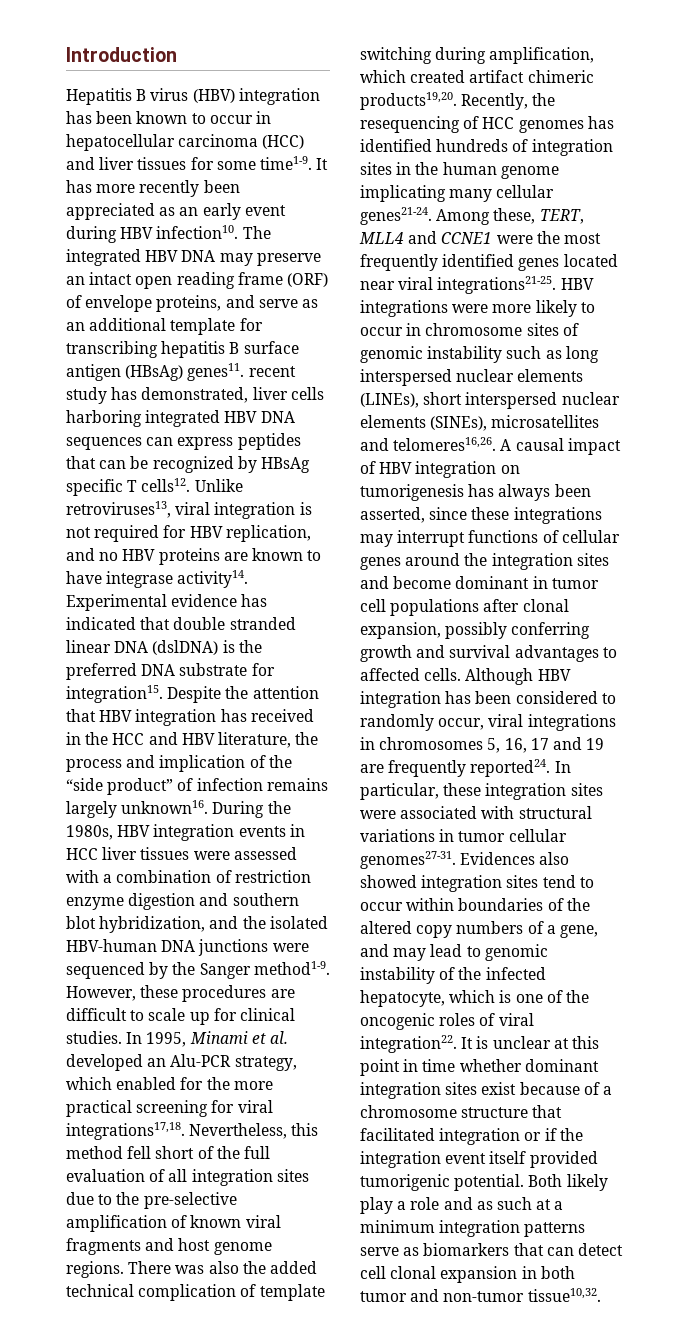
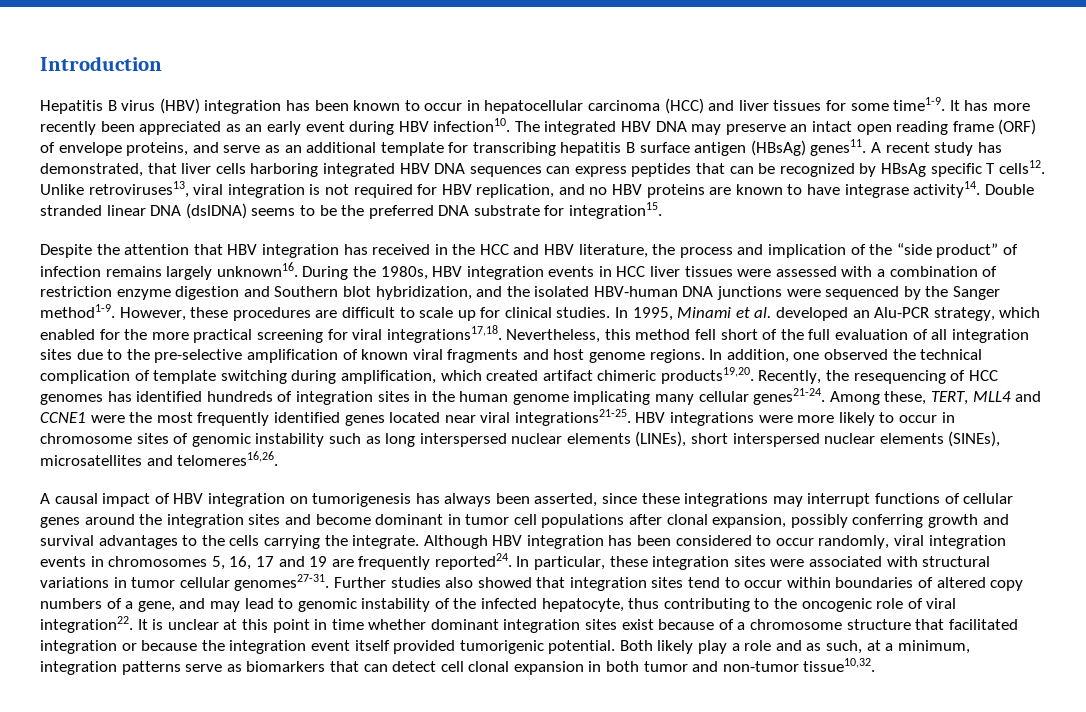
(245, 372) none -> [871,142,882,153] A
(249, 395) none -> [147,163,177,174] that
[66,594,268,611] [66,617,226,630] Experimental evidence has indicated that double -> [984,184,1034,195] Double
[222,640,235,653] is -> [251,205,337,216] seems to be
(163, 694) none -> (663, 210) //
[232,893,299,906] southern -> [274,286,339,297] Southern
[128,1261,317,1274] There was also the added -> [709,349,916,363] In addition, one observed the
(497, 444) none -> (279, 458) //
[360,668,462,681] affected cells. -> [201,535,420,549] the cells carrying the integrate.
[360,714,616,731] randomly occur, viral integrations -> [775,535,1006,549] [40,556,86,567] occur randomly, viral integration events
[460,852,536,865] Evidences -> [333,577,441,588] Further studies
(417, 881) none -> [536,577,566,588] that
[566,898,590,911] the -> (934, 582) none
[449,990,563,1003] which is one of -> [628,598,770,612] thus contributing to
[439,1013,476,1026] roles -> [876,598,904,609] role
[544,1128,557,1141] if -> [141,640,198,651] because
[496,1197,532,1210] such -> [826,640,863,654] such,
[360,1220,435,1233] minimum -> [897,640,970,654] minimum,

